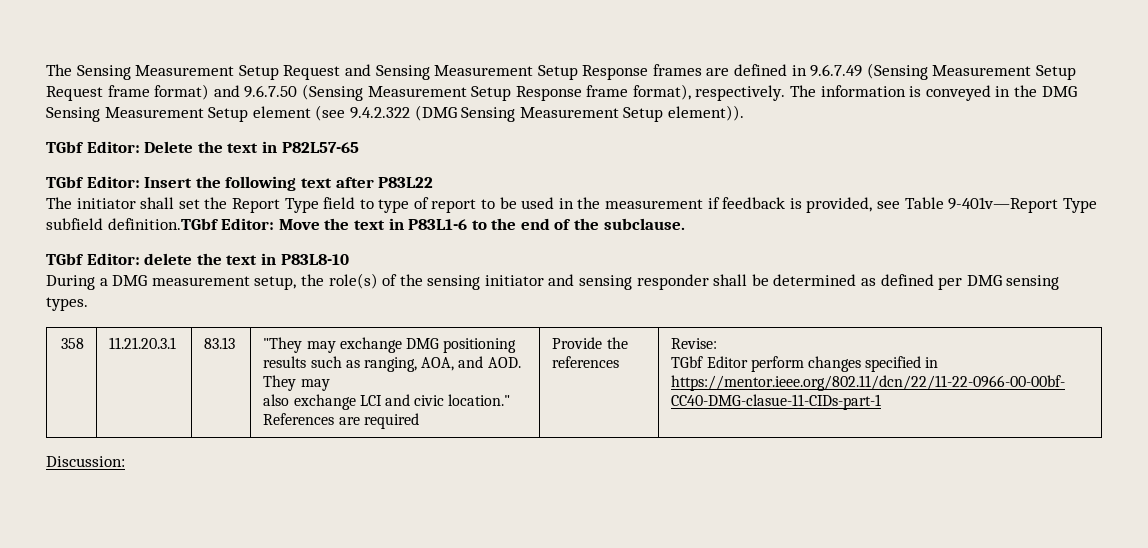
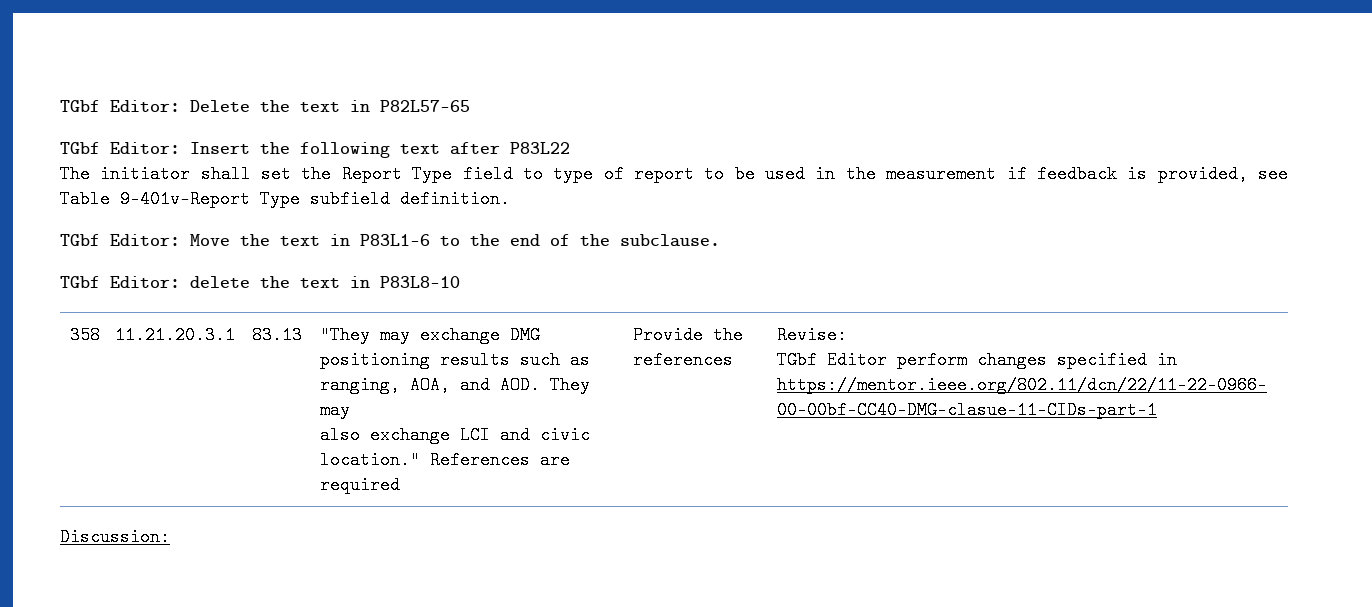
[46,63,1077,80] [46,84,1077,101] [46,105,744,122] The Sensing Measurement Setup Request and Sensing Measurement Setup Response frames are defined in 9.6.7.49 (Sensing Measurement Setup Request frame format) and 9.6.7.50 (Sensing Measurement Setup Response frame format), respectively. The information is conveyed in the DMG Sensing Measurement Setup element (see 9.4.2.322 (DMG Sensing Measurement Setup element)). // -> (60, 106) none
[107,218,219,230] definition.TGbf -> [400,190,510,208] [60,234,100,246] definition. // TGbf
[46,273,1060,290] [46,297,88,311] // During a DMG measurement setup, the role(s) of the sensing initiator and sensing responder shall be determined as defined per DMG sensing types. -> (460, 282) none

